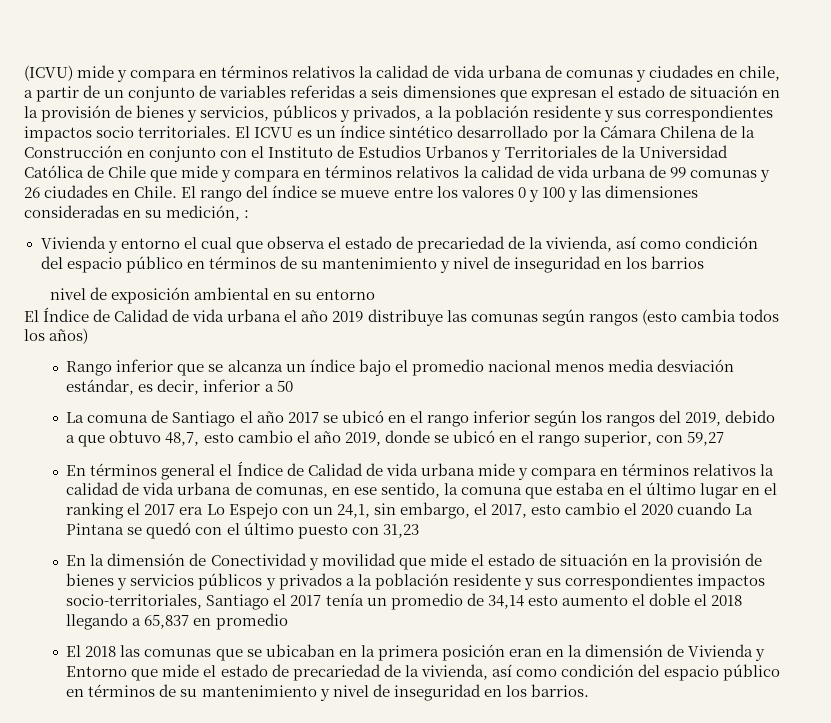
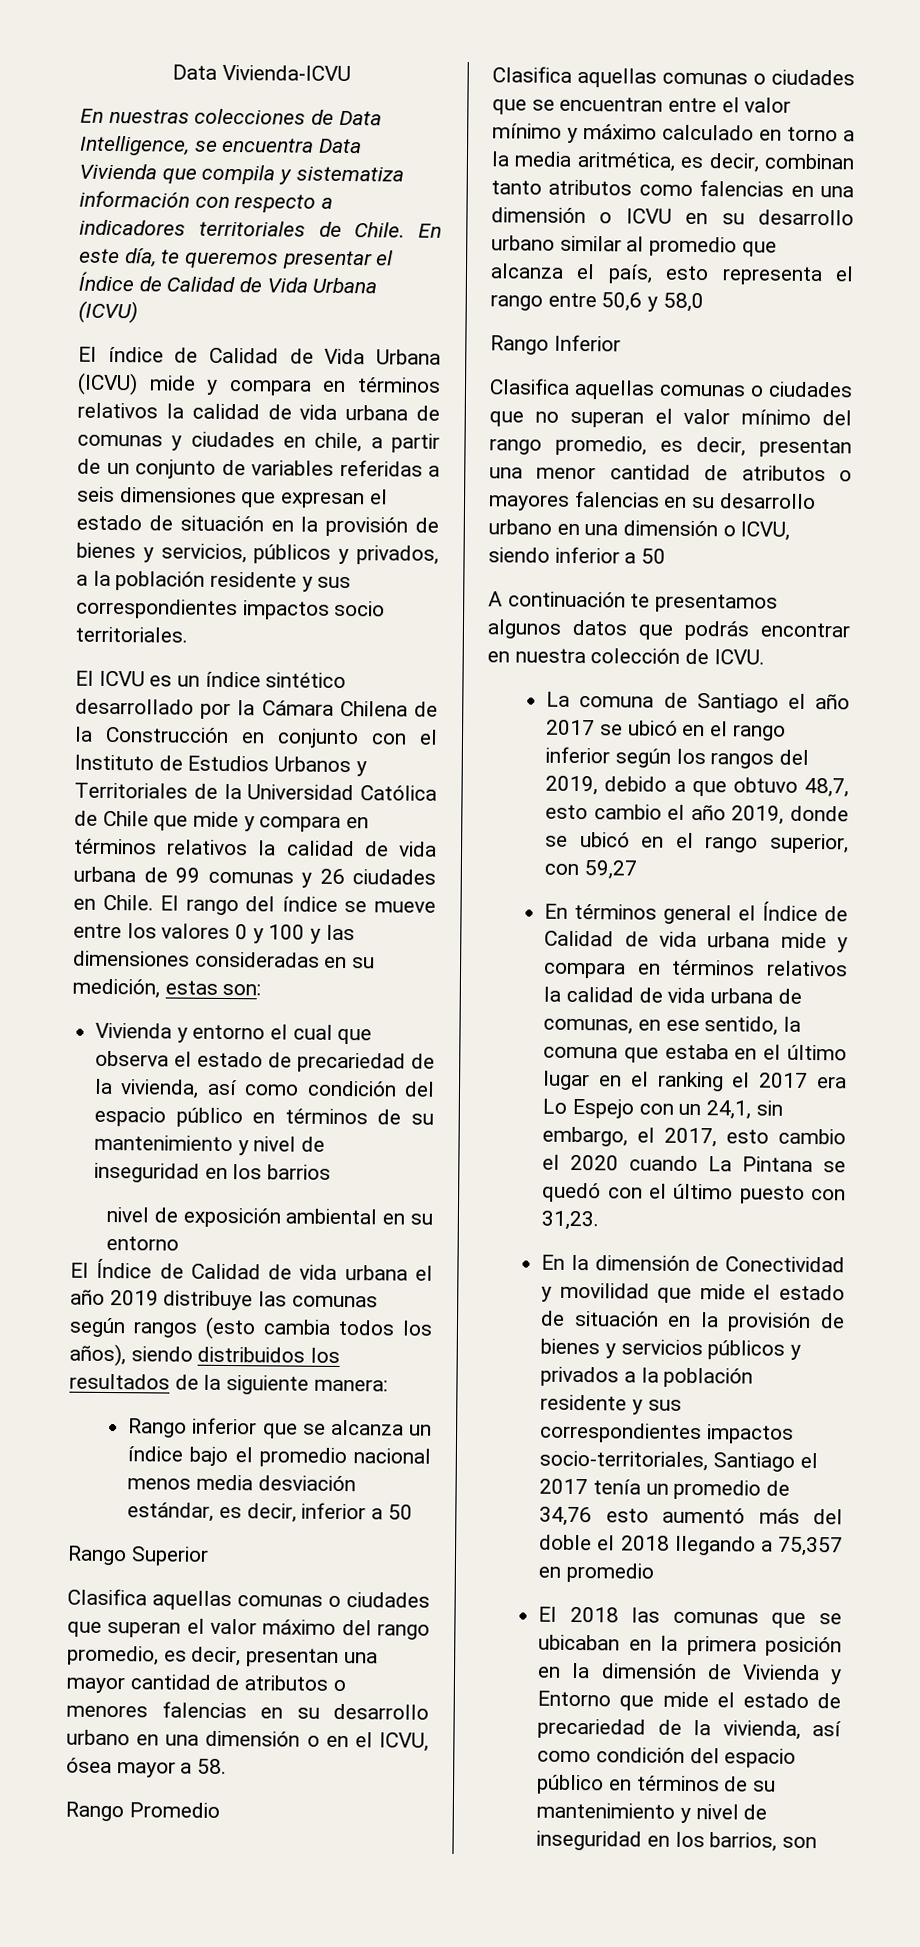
(24, 73) none -> [172,64,351,82] [80,108,382,126] [79,135,363,156] [79,163,404,185] [79,190,334,213] [79,219,442,238] [79,248,395,270] [78,271,378,294] [78,300,138,324] [78,346,441,365] Data Vivienda-ICVU // En nuestras colecciones de Data Intelligence, se encuentra Data Vivienda que compila y sistematiza información con respecto a indicadores territoriales de Chile. En este día, te queremos presentar el Índice de Calidad de Vida Urbana (ICVU) // El índice de Calidad de Vida Urbana
(232, 132) none -> (188, 634) //
[244,210,250,218] : -> [164,980,262,996] estas son:
[49,328,89,344] años) -> [69,1343,341,1367] [69,1373,388,1395] años), siendo distribuidos los resultados de la siguiente manera:
(293, 386) none -> [67,1545,209,1566] [67,1588,430,1611] [67,1618,430,1640] [67,1645,378,1667] [66,1674,346,1694] [66,1701,429,1720] [66,1729,430,1752] [66,1757,228,1778] [65,1801,220,1822] [492,66,855,88] [492,96,792,115] [492,123,855,143] [491,151,855,173] [491,179,854,198] [491,207,854,226] [491,235,777,257] [490,263,854,286] [490,292,704,313] [490,334,621,355] [489,378,853,400] [489,408,852,428] [489,435,852,458] [489,464,852,482] [488,490,816,511] [488,519,791,541] [488,546,667,564] [488,591,779,613] [487,619,851,641] [487,648,765,665] // Rango Superior // Clasifica aquellas comunas o ciudades que superan el valor máximo del rango promedio, es decir, presentan una mayor cantidad de atributos o menores falencias en su desarrollo urbano en una dimensión o en el ICVU, ósea mayor a 58. // Rango Promedio // Clasifica aquellas comunas o ciudades que se encuentran entre el valor mínimo y máximo calculado en torno a la media aritmética, es decir, combinan tanto atributos como falencias en una dimensión o ICVU en su desarrollo urbano similar al promedio que alcanza el país, esto representa el rango entre 50,6 y 58,0 // Rango Inferior // Clasifica aquellas comunas o ciudades que no superan el valor mínimo del rango promedio, es decir, presentan una menor cantidad de atributos o mayores falencias en su desarrollo urbano en una dimensión o ICVU, siendo inferior a 50 // A continuación te presentamos algunos datos que podrás encontrar en nuestra colección de ICVU.
[382,524,419,538] 31,23 -> [541,1210,600,1231] 31,23.
[487,594,645,609] 34,14 esto aumento el -> [539,1506,843,1527] 34,76 esto aumentó más del
[144,614,190,629] 65,837 -> [778,1536,843,1557] 75,357
[508,649,542,657] eran -> (842, 1646) none
[530,684,589,697] barrios. -> [709,1832,817,1852] barrios, son

